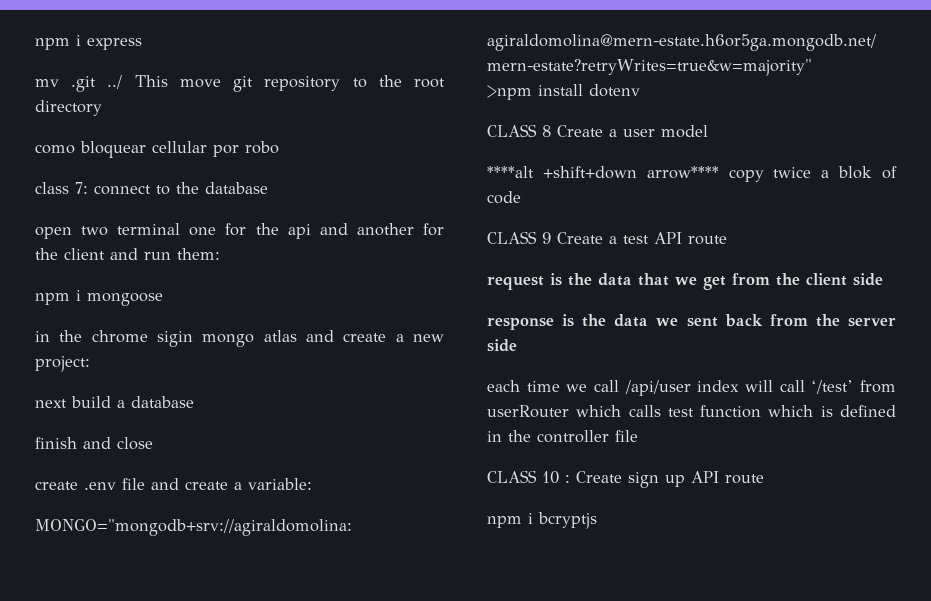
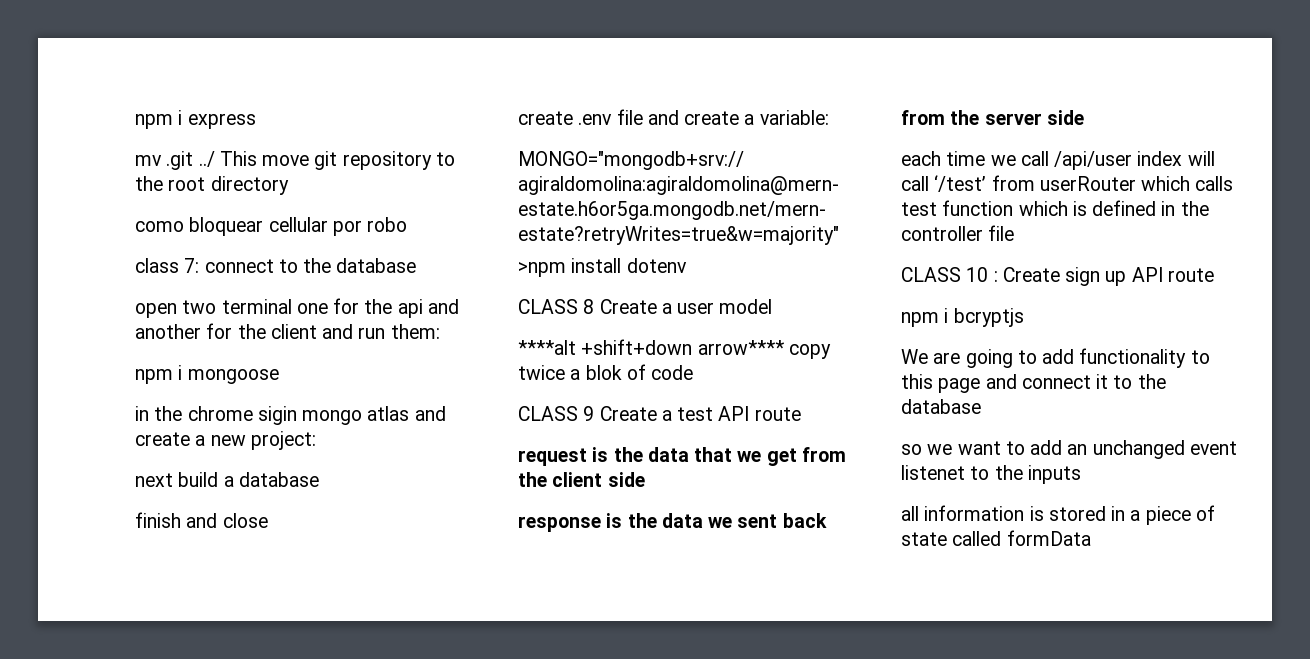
(597, 520) none -> [901,348,1210,368] [901,374,1166,393] [901,399,981,414] [901,440,1237,459] [901,465,1081,484] [901,505,1215,525] [901,530,1091,546] // We are going to add functionality to this page and connect it to the database // so we want to add an unchanged event listenet to the inputs // all information is stored in a piece of state called formData

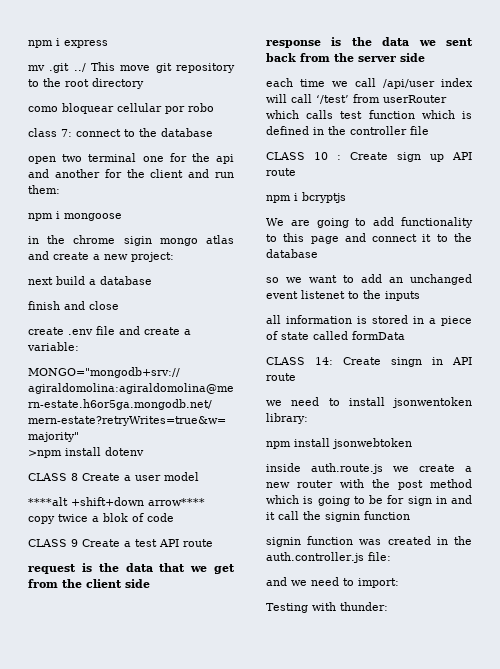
(1091, 538) none -> [266,357,472,367] [266,373,296,381] [266,397,472,408] [266,413,308,424] [266,438,412,449] [266,463,472,474] [266,479,472,490] [266,495,472,506] [266,511,410,522] [266,536,472,547] [266,552,391,563] [266,577,399,588] [266,602,388,613] // CLASS 14: Create singn in API route // we need to install jsonwentoken library: // npm install jsonwebtoken // inside auth.route.js we create a new router with the post method which is going to be for sign in and it call the signin function // signin function was created in the auth.controller.js file: // and we need to import: // Testing with thunder:

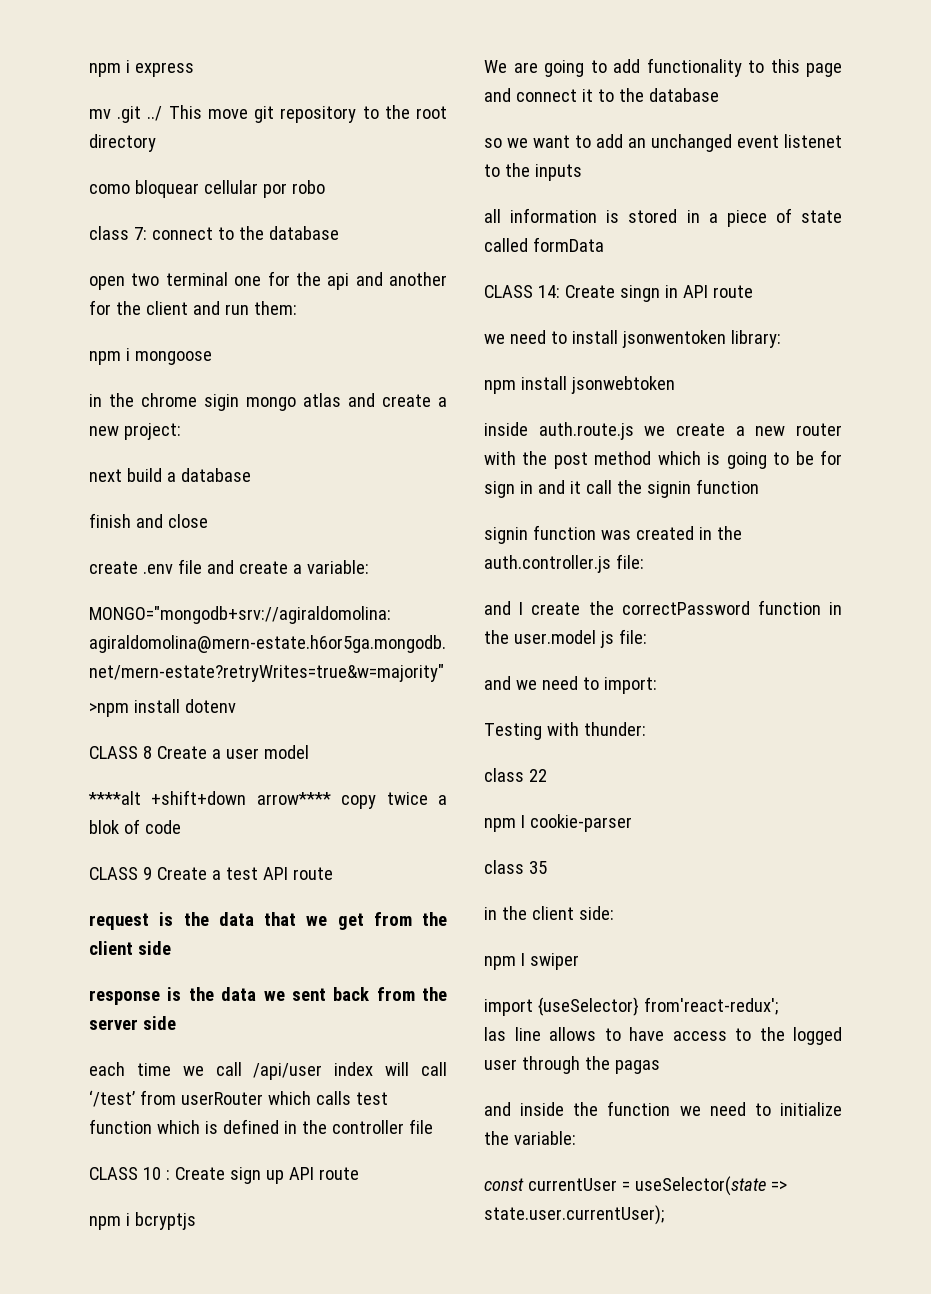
(391, 556) none -> [484,600,842,615] [484,629,647,648] // and I create the correctPassword function in the user.model js file:
(388, 606) none -> [484,768,547,782] [484,814,632,832] [484,860,547,874] [484,906,614,920] [484,953,579,970] [484,997,778,1016] [484,1027,842,1045] [484,1056,660,1074] [484,1101,842,1116] [484,1131,576,1145] [484,1176,787,1196] [484,1205,664,1225] // class 22 // npm I cookie-parser // class 35 // in the client side: // npm I swiper // import {useSelector} from'react-redux'; // las line allows to have access to the logged user through the pagas // and inside the function we need to initialize the variable: // const currentUser = useSelector(state => state.user.currentUser);

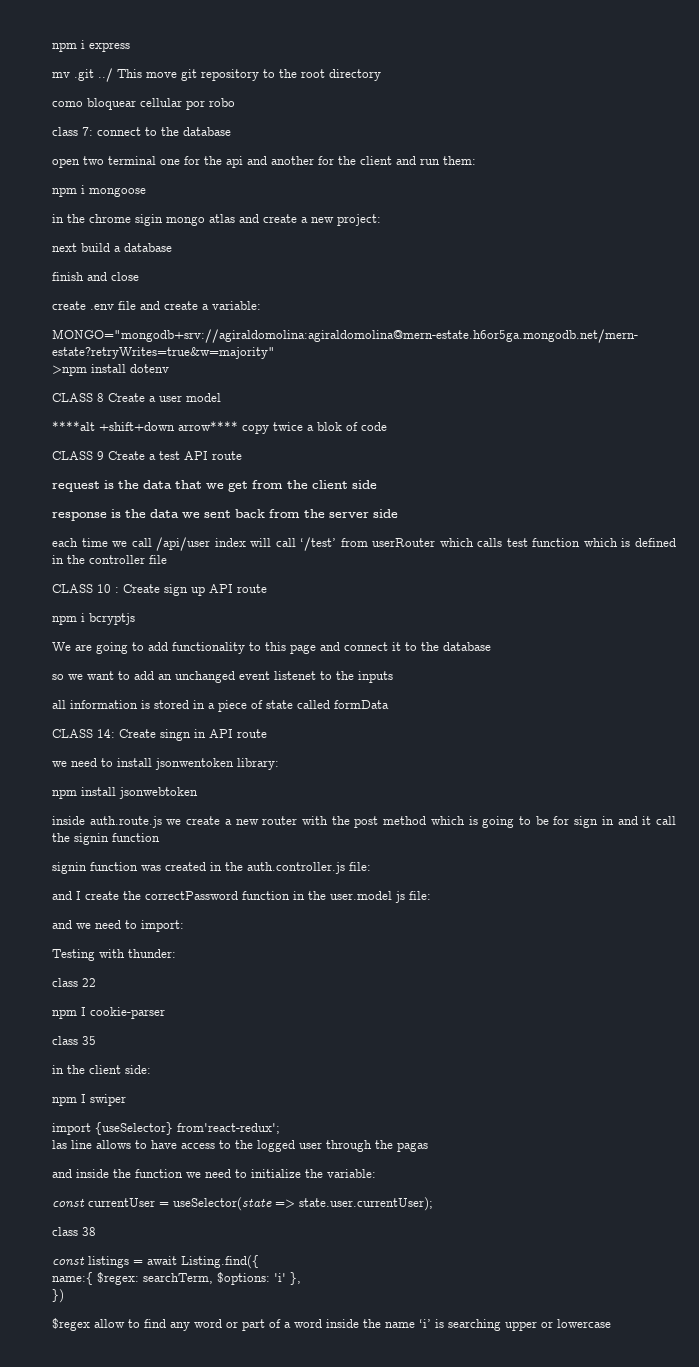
(664, 1215) none -> [52,1227,96,1236] [52,1255,259,1269] [52,1272,301,1285] [52,1289,64,1303] [52,1318,611,1331] // class 38 // const listings = await Listing.find({ // name:{ $regex: searchTerm, $options: 'i' }, // }) // $regex allow to find any word or part of a word inside the name ‘i’ is searching upper or lowercase

